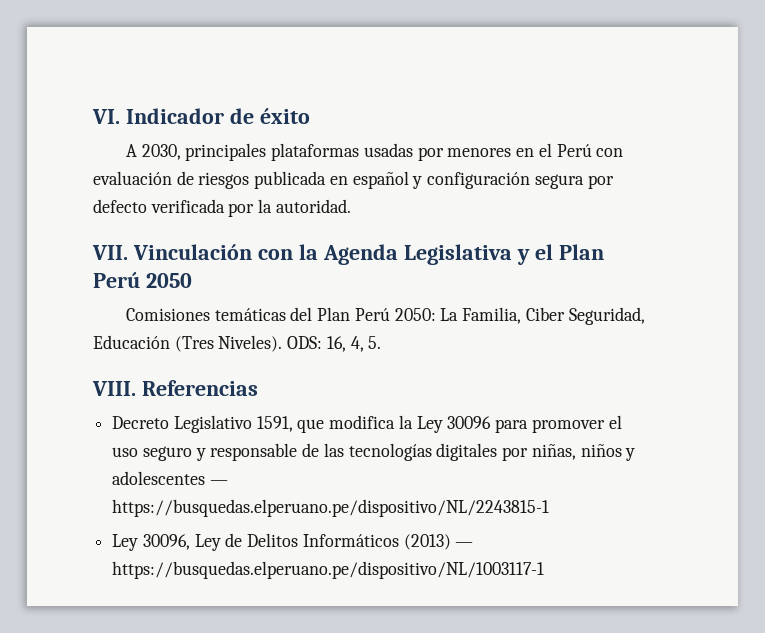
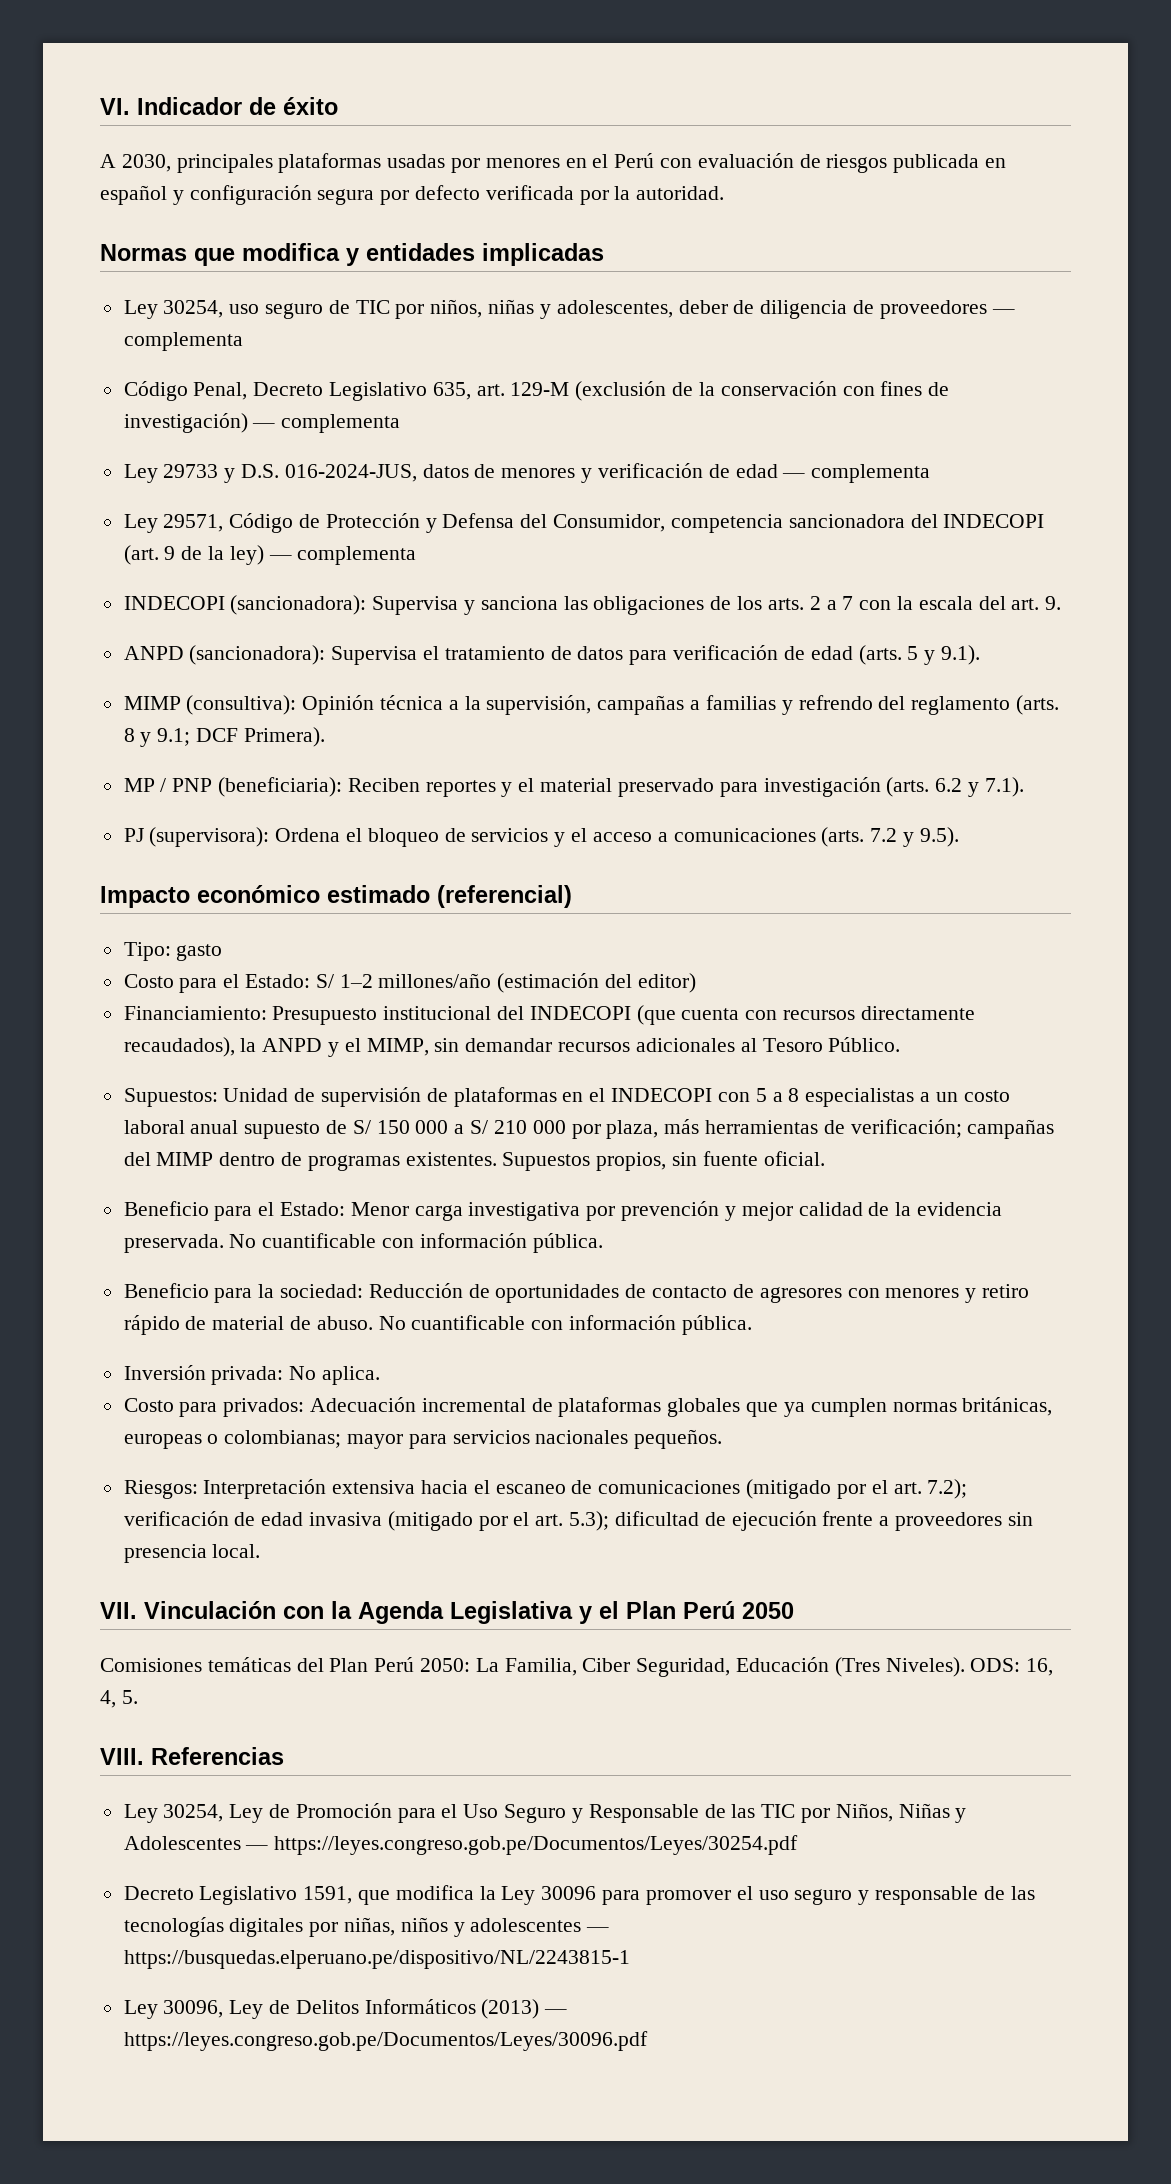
(351, 206) none -> [100,243,604,266] [123,299,1015,319] [123,332,243,351] [123,381,950,401] [123,413,401,433] [123,463,931,483] [123,513,1045,533] [123,545,417,565] [123,595,1062,615] [123,645,980,665] [123,695,1059,715] [123,727,325,747] [123,777,1024,797] [123,827,959,847] [100,885,572,908] [123,942,223,961] [123,973,696,993] [123,1005,975,1025] [123,1037,901,1057] [123,1087,1010,1107] [123,1119,1055,1139] [123,1151,825,1171] [123,1201,1002,1221] [123,1233,603,1253] [123,1283,1029,1303] [123,1315,752,1335] [123,1365,381,1385] [123,1397,1053,1417] [123,1429,723,1449] [123,1479,968,1499] [123,1511,1033,1531] [123,1544,261,1563] // Normas que modifica y entidades implicadas // Ley 30254, uso seguro de TIC por niños, niñas y adolescentes, deber de diligencia de proveedores — complementa // Código Penal, Decreto Legislativo 635, art. 129-M (exclusión de la conservación con fines de investigación) — complementa // Ley 29733 y D.S. 016-2024-JUS, datos de menores y verificación de edad — complementa // Ley 29571, Código de Protección y Defensa del Consumidor, competencia sancionadora del INDECOPI (art. 9 de la ley) — complementa // INDECOPI (sancionadora): Supervisa y sanciona las obligaciones de los arts. 2 a 7 con la escala del art. 9. // ANPD (sancionadora): Supervisa el tratamiento de datos para verificación de edad (arts. 5 y 9.1). // MIMP (consultiva): Opinión técnica a la supervisión, campañas a familias y refrendo del reglamento (arts. 8 y 9.1; DCF Primera). // MP / PNP (beneficiaria): Reciben reportes y el material preservado para investigación (arts. 6.2 y 7.1). // PJ (supervisora): Ordena el bloqueo de servicios y el acceso a comunicaciones (arts. 7.2 y 9.5). // Impacto económico estimado (referencial) // Tipo: gasto // Costo para el Estado: S/ 1–2 millones/año (estimación del editor) // Financiamiento: Presupuesto institucional del INDECOPI (que cuenta con recursos directamente recaudados), la ANPD y el MIMP, sin demandar recursos adicionales al Tesoro Público. // Supuestos: Unidad de supervisión de plataformas en el INDECOPI con 5 a 8 especialistas a un costo laboral anual supuesto de S/ 150 000 a S/ 210 000 por plaza, más herramientas de verificación; campañas del MIMP dentro de programas existentes. Supuestos propios, sin fuente oficial. // Beneficio para el Estado: Menor carga investigativa por prevención y mejor calidad de la evidencia preservada. No cuantificable con información pública. // Beneficio para la sociedad: Reducción de oportunidades de contacto de agresores con menores y retiro rápido de material de abuso. No cuantificable con información pública. // Inversión privada: No aplica. // Costo para privados: Adecuación incremental de plataformas globales que ya cumplen normas británicas, europeas o colombianas; mayor para servicios nacionales pequeños. // Riesgos: Interpretación extensiva hacia el escaneo de comunicaciones (mitigado por el art. 7.2); verificación de edad invasiva (mitigado por el art. 5.3); dificultad de ejecución frente a proveedores sin presencia local.
(258, 388) none -> [123,1803,967,1823] [123,1835,799,1855] // Ley 30254, Ley de Promoción para el Uso Seguro y Responsable de las TIC por Niños, Niñas y Adolescentes — https://leyes.congreso.gob.pe/Documentos/Leyes/30254.pdf
[112,561,545,579] https://busquedas.elperuano.pe/dispositivo/NL/1003117-1 -> [123,2031,648,2051] https://leyes.congreso.gob.pe/Documentos/Leyes/30096.pdf

